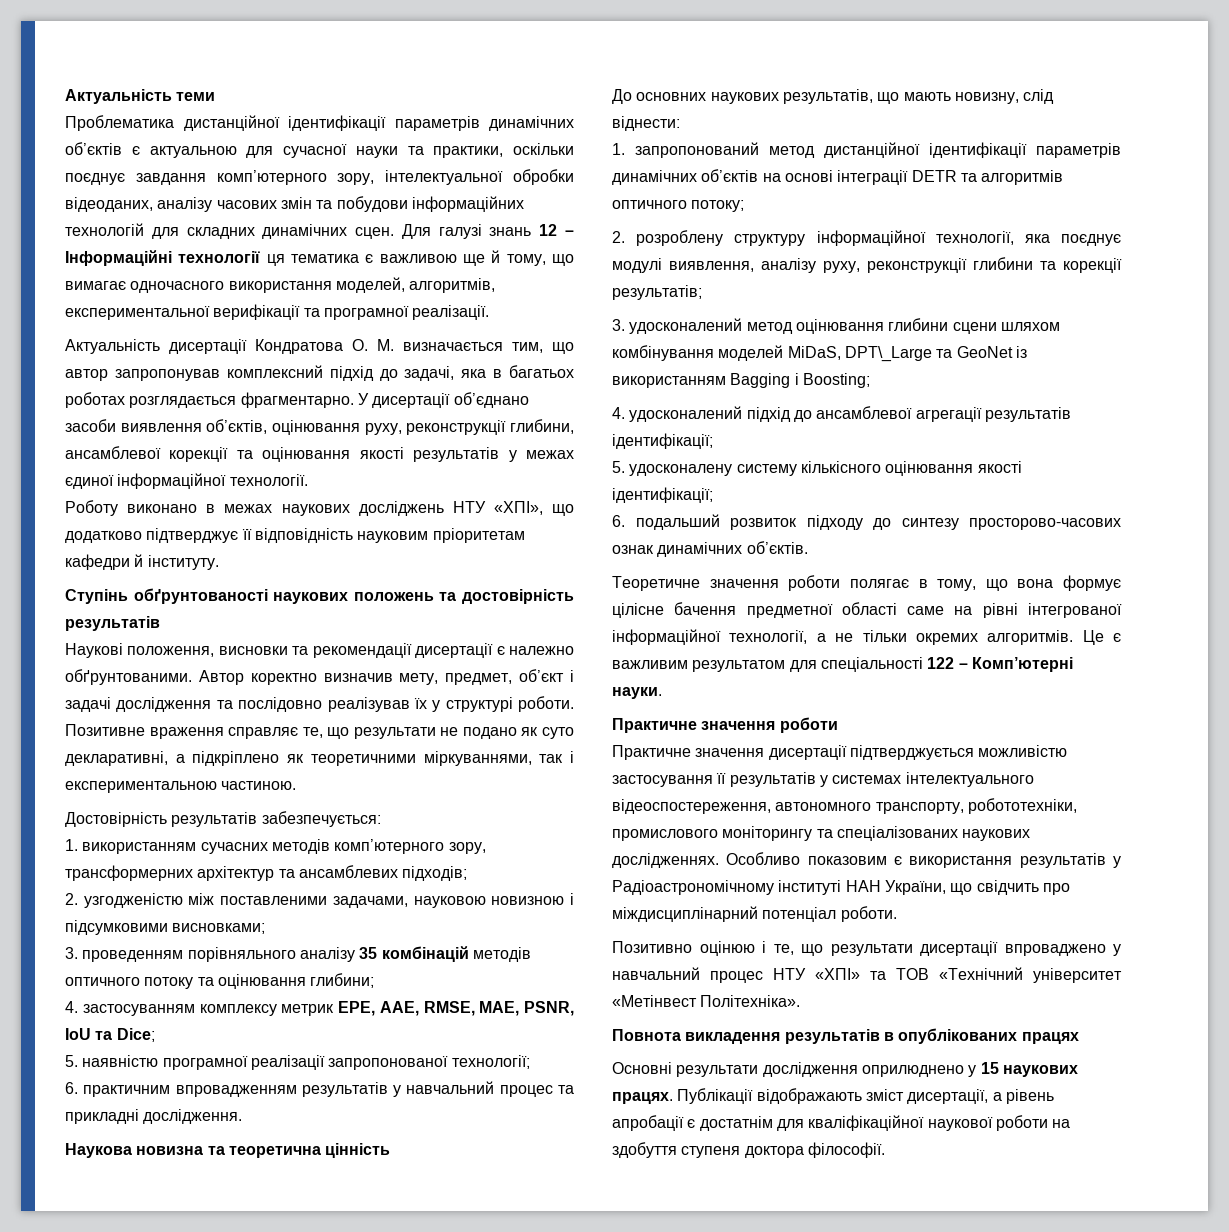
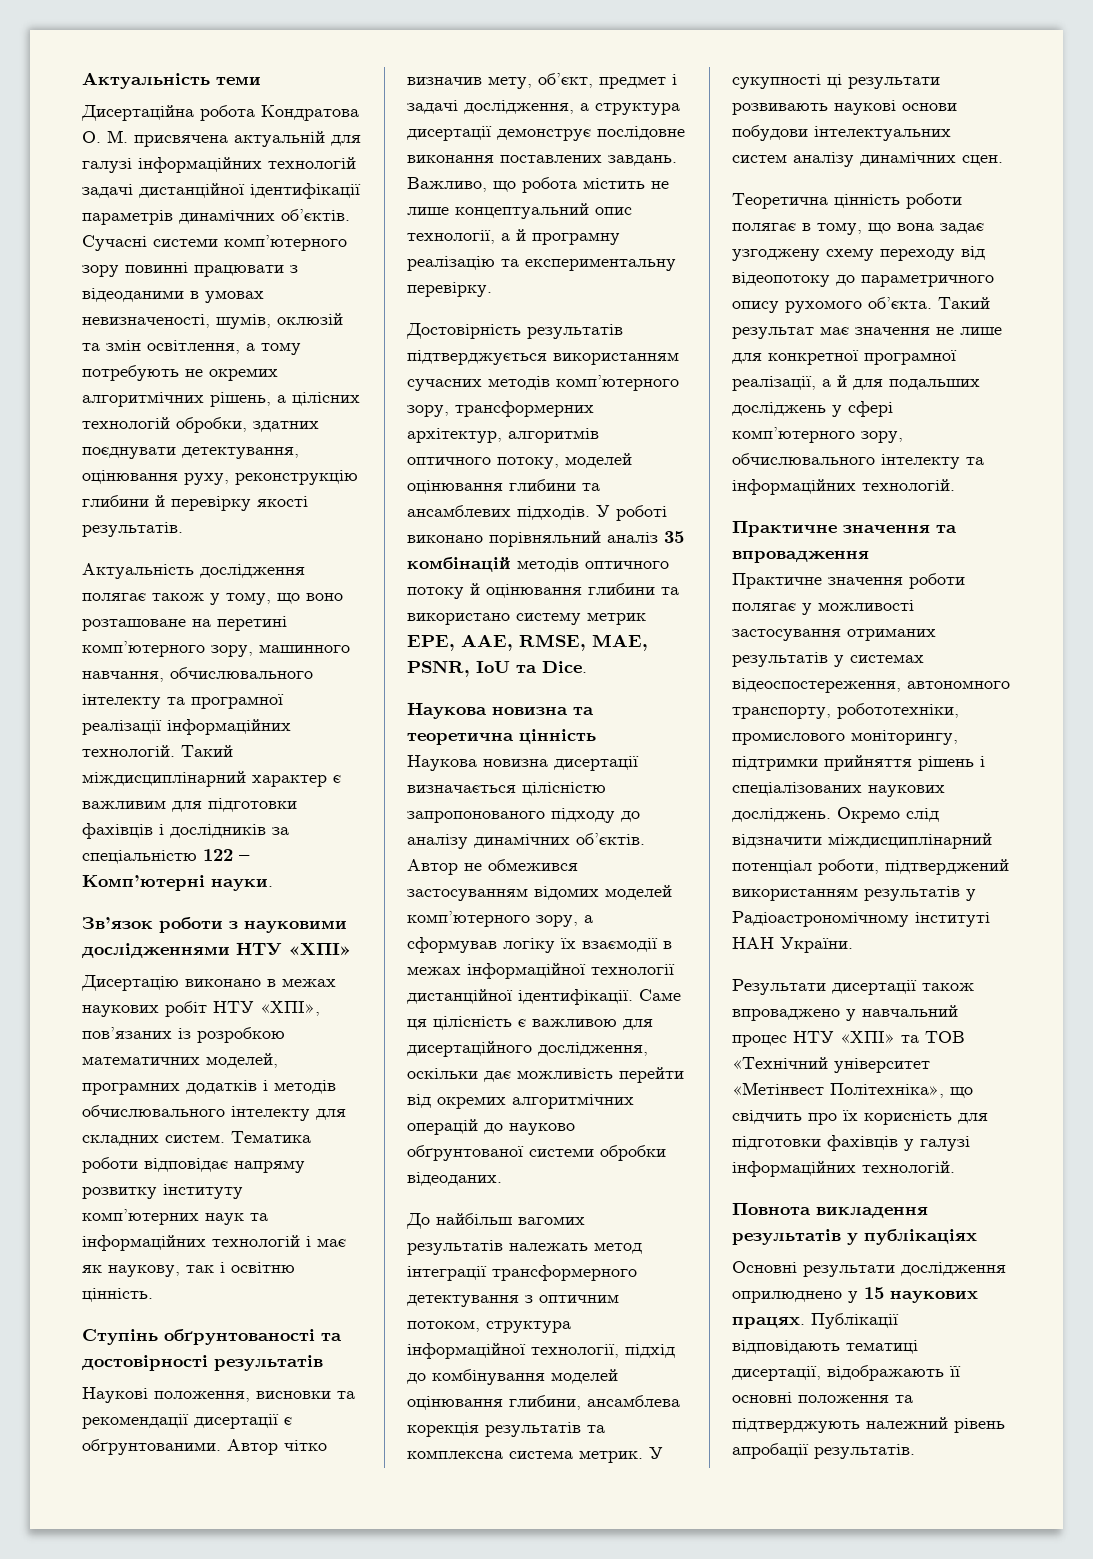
[65,115,574,131] [65,142,574,158] [65,169,574,185] [65,196,524,212] [65,223,574,239] [65,250,574,266] [65,277,496,293] [65,304,490,320] [65,339,574,354] [65,365,574,381] [65,392,529,408] [65,419,575,435] [65,446,574,462] [65,473,308,489] [65,500,118,516] Проблематика дистанційної ідентифікації параметрів динамічних об’єктів є актуальною для сучасної науки та практики, оскільки поєднує завдання комп’ютерного зору, інтелектуальної обробки відеоданих, аналізу часових змін та побудови інформаційних технологій для складних динамічних сцен. Для галузі знань 12 – Інформаційні технології ця тематика є важливою ще й тому, що вимагає одночасного використання моделей, алгоритмів, експериментальної верифікації та програмної реалізації. // Актуальність дисертації Кондратова О. М. визначається тим, що автор запропонував комплексний підхід до задачі, яка в багатьох роботах розглядається фрагментарно. У дисертації об’єднано засоби виявлення об’єктів, оцінювання руху, реконструкції глибини, ансамблевої корекції та оцінювання якості результатів у межах єдиної інформаційної технології. // Роботу -> [81,105,359,121] [82,130,361,147] [82,157,356,173] [82,183,361,199] [82,209,350,225] [82,235,347,251] [82,262,298,277] [82,288,264,303] [82,313,343,329] [82,340,301,355] [82,365,278,381] [82,392,360,407] [82,417,319,433] [82,447,299,459] [82,470,358,485] [82,495,308,511] [82,522,183,537] [82,563,305,579] [82,592,343,605] [82,616,287,631] [82,641,350,657] [82,667,313,682] [82,694,284,709] [82,719,291,735] [82,745,233,757] [82,771,341,787] [82,798,297,812] [82,823,289,839] [82,849,250,864] [82,875,273,891] [82,917,347,933] [82,942,352,958] [81,975,179,991] Дисертаційна робота Кондратова О. М. присвячена актуальній для галузі інформаційних технологій задачі дистанційної ідентифікації параметрів динамічних об’єктів. Сучасні системи комп’ютерного зору повинні працювати з відеоданими в умовах невизначеності, шумів, оклюзій та змін освітлення, а тому потребують не окремих алгоритмічних рішень, а цілісних технологій обробки, здатних поєднувати детектування, оцінювання руху, реконструкцію глибини й перевірку якості результатів. // Актуальність дослідження полягає також у тому, що воно розташоване на перетині комп’ютерного зору, машинного навчання, обчислювального інтелекту та програмної реалізації інформаційних технологій. Такий міждисциплінарний характер є важливим для підготовки фахівців і дослідників за спеціальністю 122 – Комп’ютерні науки. // Зв’язок роботи з науковими дослідженнями НТУ «ХПІ» // Дисертацію
[358,501,444,516] досліджень -> [165,1001,207,1017] робіт
[552,504,574,516] [65,528,525,543] [65,554,219,570] [65,588,575,604] що додатково підтверджує її відповідність науковим пріоритетам кафедри й інституту. // Ступінь обґрунтованості наукових положень та достовірність -> [82,1027,285,1043] [82,1053,278,1068] [82,1080,336,1095] [82,1105,346,1121] [82,1131,311,1146] [82,1157,305,1173] [82,1184,243,1199] [82,1209,268,1225] [82,1235,346,1251] [82,1262,295,1277] [82,1288,153,1302] [82,1329,342,1345] [82,1355,208,1371] пов’язаних із розробкою математичних моделей, програмних додатків і методів обчислювального інтелекту для складних систем. Тематика роботи відповідає напряму розвитку інституту комп’ютерних наук та інформаційних технологій і має як наукову, так і освітню цінність. // Ступінь обґрунтованості та достовірності
[509,646,575,655] належно -> (292, 1421) none
[250,673,317,685] коректно -> [284,1440,327,1451] чітко
[445,669,574,685] [65,696,574,712] [65,724,574,739] [65,751,574,766] [65,781,297,793] предмет, об’єкт і задачі дослідження та послідовно реалізував їх у структурі роботи. Позитивне враження справляє те, що результати не подано як суто декларативні, а підкріплено як теоретичними міркуваннями, так і експериментальною частиною. -> [538,73,677,89] [407,100,680,115] [407,126,685,141] [407,155,677,166] [407,177,669,193] [407,203,632,219] [407,229,620,245] [407,256,676,271] [407,282,492,297] об’єкт, предмет і задачі дослідження, а структура дисертації демонструє послідовне виконання поставлених завдань. Важливо, що робота містить не лише концептуальний опис технології, а й програмну реалізацію та експериментальну перевірку.
[261,811,381,827] [65,839,78,851] забезпечується: // 1. -> [407,350,547,365] підтверджується
[197,865,468,881] [65,893,574,908] [65,920,266,935] [65,947,355,962] архітектур та ансамблевих підходів; // 2. узгодженістю між поставленими задачами, науковою новизною і підсумковими висновками; // 3. проведенням порівняльного аналізу -> [407,428,599,443] [407,453,632,469] [407,479,600,494] [407,505,667,521] [407,531,658,547] архітектур, алгоритмів оптичного потоку, моделей оцінювання глибини та ансамблевих підходів. У роботі виконано порівняльний аналіз
[197,973,375,989] [65,1001,277,1016] та оцінювання глибини; // 4. застосуванням комплексу -> [470,583,679,598] [407,612,581,625] й оцінювання глибини та використано систему
[116,1028,155,1042] [65,1055,530,1070] [65,1081,574,1097] [65,1109,243,1124] Dice; // 5. наявністю програмної реалізації запропонованої технології; // 6. практичним впровадженням результатів у навчальний процес та прикладні дослідження. -> [542,661,587,673] Dice.
[612,89,1055,104] [612,116,680,131] [612,142,1121,158] [612,169,1064,185] [612,200,745,212] [612,230,1121,246] [612,257,1122,273] [612,285,702,300] [612,318,1060,334] [612,345,1027,362] [612,373,870,388] [612,406,1071,422] [612,433,713,449] [612,461,1022,476] [612,487,713,503] [612,514,1121,530] [612,541,808,557] [612,576,779,591] До основних наукових результатів, що мають новизну, слід віднести: // 1. запропонований метод дистанційної ідентифікації параметрів динамічних об’єктів на основі інтеграції DETR та алгоритмів оптичного потоку; // 2. розроблену структуру інформаційної технології, яка поєднує модулі виявлення, аналізу руху, реконструкції глибини та корекції результатів; // 3. удосконалений метод оцінювання глибини сцени шляхом комбінування моделей MiDaS, DPT\_Large та GeoNet із використанням Bagging і Boosting; // 4. удосконалений підхід до ансамблевої агрегації результатів ідентифікації; // 5. удосконалену систему кількісного оцінювання якості ідентифікації; // 6. подальший розвиток підходу до синтезу просторово-часових ознак динамічних об’єктів. // Теоретичне значення -> [407,755,639,771] [407,782,606,796] [407,808,640,823] [407,833,645,849] [407,859,578,875] [407,885,672,901] [407,911,593,927] [407,937,672,953] [407,963,675,979] [407,989,681,1005] [407,1016,653,1030] [407,1041,648,1057] [407,1067,684,1083] [407,1094,634,1109] [407,1119,575,1135] [407,1145,666,1161] [407,1172,502,1186] [406,1213,585,1229] [407,1240,642,1255] [407,1265,637,1281] [407,1294,619,1307] [407,1320,571,1333] [407,1343,675,1359] [407,1369,618,1385] [407,1395,680,1410] [407,1422,605,1437] [407,1447,663,1463] [732,74,940,89] [732,100,957,115] [732,125,951,141] [732,152,1003,167] [732,193,900,209] Наукова новизна дисертації визначається цілісністю запропонованого підходу до аналізу динамічних об’єктів. Автор не обмежився застосуванням відомих моделей комп’ютерного зору, а сформував логіку їх взаємодії в межах інформаційної технології дистанційної ідентифікації. Саме ця цілісність є важливою для дисертаційного дослідження, оскільки дає можливість перейти від окремих алгоритмічних операцій до науково обґрунтованої системи обробки відеоданих. // До найбільш вагомих результатів належать метод інтеграції трансформерного детектування з оптичним потоком, структура інформаційної технології, підхід до комбінування моделей оцінювання глибини, ансамблева корекція результатів та комплексна система метрик. У сукупності ці результати розвивають наукові основи побудови інтелектуальних систем аналізу динамічних сцен. // Теоретична цінність
[1063,575,1121,591] [612,602,1122,618] [612,629,1121,645] [612,657,1073,672] [612,687,662,699] [612,717,838,733] [612,745,1068,760] [612,773,727,787] формує цілісне бачення предметної області саме на рівні інтегрованої інформаційної технології, а не тільки окремих алгоритмів. Це є важливим результатом для спеціальності 122 – Комп’ютерні науки. // Практичне значення роботи // Практичне значення дисертації підтверджується можливістю застосування її -> [940,223,984,234] [732,246,985,261] [732,272,994,287] [732,297,990,313] [732,326,1002,339] [732,350,957,365] [732,375,980,391] [732,401,893,417] [732,427,903,443] [732,453,984,469] [732,479,955,495] [732,521,957,537] [732,551,869,563] [732,573,965,589] [732,600,914,615] [732,628,936,641] задає узгоджену схему переходу від відеопотоку до параметричного опису рухомого об’єкта. Такий результат має значення не лише для конкретної програмної реалізації, а й для подальших досліджень у сфері комп’ютерного зору, обчислювального інтелекту та інформаційних технологій. // Практичне значення та впровадження // Практичне значення роботи полягає у можливості застосування отриманих
[905,772,1034,787] інтелектуального -> (924, 658) none
[722,826,1031,841] [612,852,1013,868] моніторингу та спеціалізованих наукових дослідженнях. Особливо показовим є використання -> [851,730,958,745] [732,755,985,771] [732,782,945,797] [732,807,939,823] [732,833,992,849] [732,859,1009,875] [732,888,858,901] моніторингу, підтримки прийняття рішень і спеціалізованих наукових досліджень. Окремо слід відзначити міждисциплінарний потенціал роботи, підтверджений використанням
[884,880,1070,895] [612,906,897,922] [612,941,998,956] України, що свідчить про міждисциплінарний потенціал роботи. // Позитивно оцінюю і те, що результати дисертації -> [780,937,853,953] [732,979,974,995] України. // Результати дисертації також
[700,995,801,1007] Політехніка». -> [830,1083,973,1098] [732,1110,988,1125] [732,1135,970,1151] [732,1161,955,1177] Політехніка», що свідчить про їх корисність для підготовки фахівців у галузі інформаційних технологій.
[883,1028,1079,1044] в опублікованих працях -> [847,1229,977,1245] у публікаціях
[756,1088,1054,1104] [612,1115,1071,1131] [612,1142,885,1158] відображають зміст дисертації, а рівень апробації є достатнім для кваліфікаційної наукової роботи на здобуття ступеня доктора філософії. -> [732,1340,918,1354] [732,1365,961,1381] [732,1392,913,1403] [732,1417,1005,1433] [732,1443,915,1459] відповідають тематиці дисертації, відображають її основні положення та підтверджують належний рівень апробації результатів.

